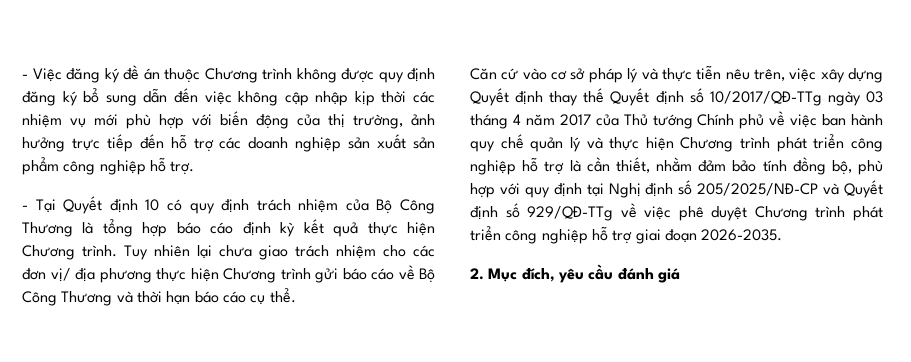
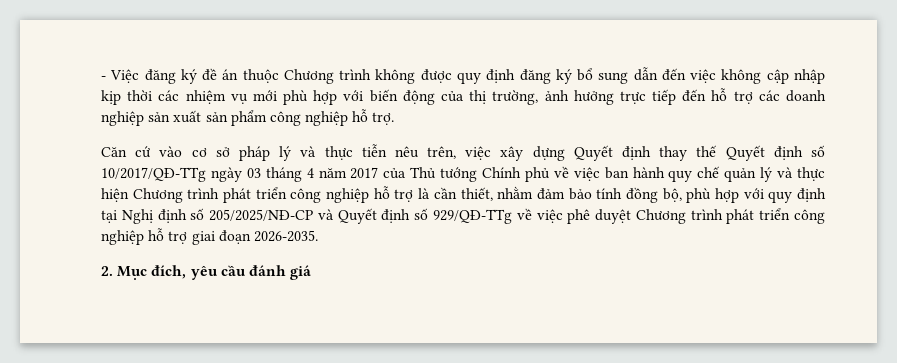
[22,196,435,214] [22,219,435,237] [22,245,435,260] [22,265,435,283] [22,288,296,306] // - Tại Quyết định 10 có quy định trách nhiệm của Bộ Công Thương là tổng hợp báo cáo định kỳ kết quả thực hiện Chương trình. Tuy nhiên lại chưa giao trách nhiệm cho các đơn vị/ địa phương thực hiện Chương trình gửi báo cáo về Bộ Công Thương và thời hạn báo cáo cụ thể. -> (395, 118) none

